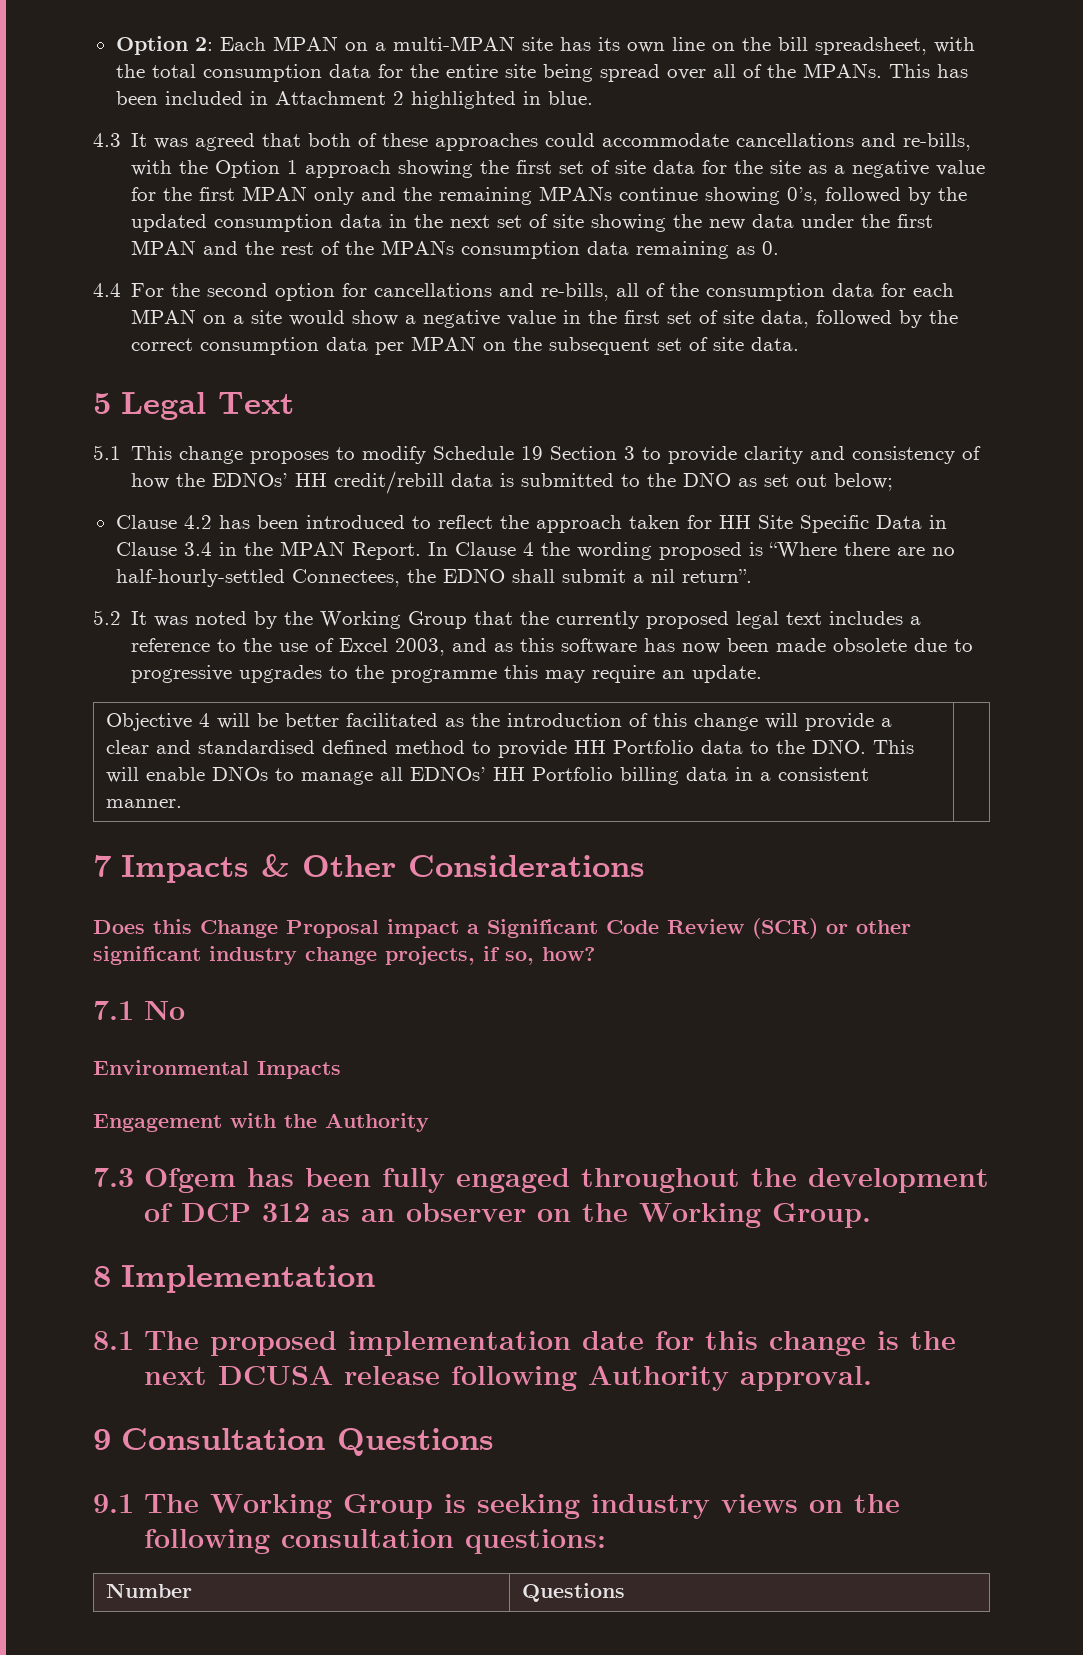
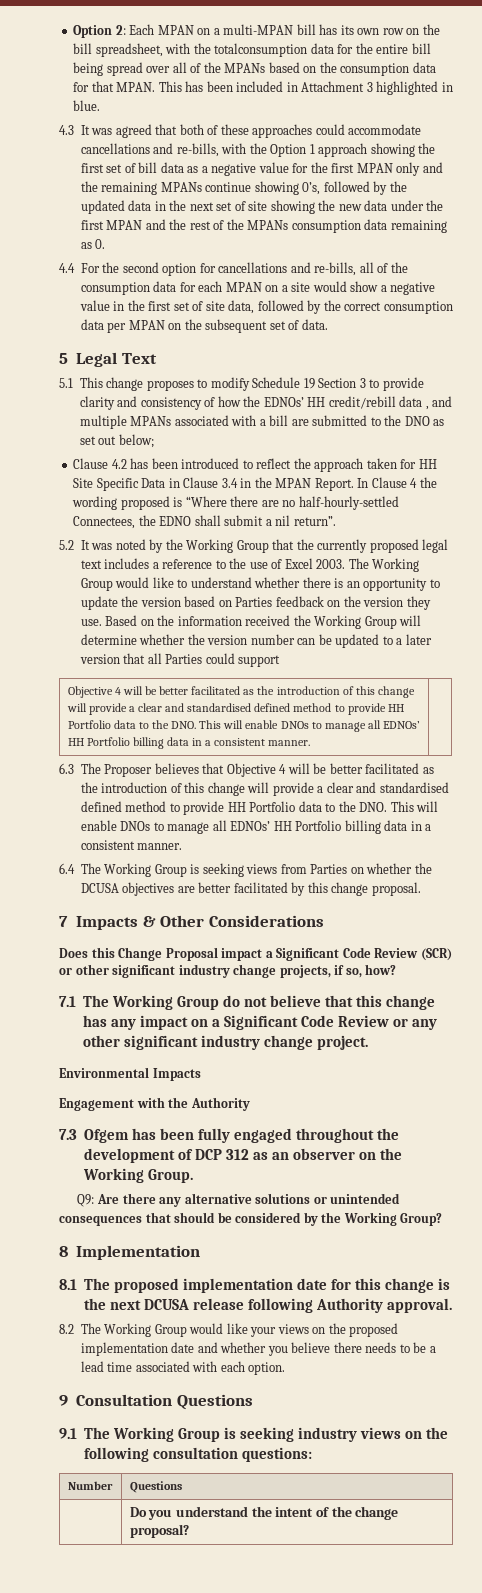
[521,37,553,51] site -> [296,24,316,35] bill
[671,37,705,51] line -> [382,28,404,35] row
[151,64,322,82] total consumption -> [214,43,308,57] totalconsumption
[504,64,536,78] site -> [411,43,431,54] bill
[802,63,882,78] MPANs. -> [224,62,436,76] [73,81,156,92] MPANs based on the consumption data for that MPAN.
[392,91,404,105] 2 -> [366,82,373,92] 3
[615,160,802,174] site data for the site -> [138,162,184,173] bill data
[214,214,334,232] consumption -> (125, 207) none
[713,337,745,351] site -> (300, 325) none
[500,473,515,487] is -> [425,396,453,410] [79,415,309,429] , and multiple MPANs associated with a bill are
[395,638,974,656] [131,665,763,683] 2003, and as this software has now been made obsolete due to progressive upgrades to the programme this may require an update. -> [316,558,420,572] [80,577,440,591] [80,596,431,610] [80,615,422,629] [80,634,432,648] [79,653,281,667] 2003. The Working Group would like to understand whether there is an opportunity to update the version based on Parties feedback on the version they use. Based on the information received the Working Group will determine whether the version number can be updated to a later version that all Parties could support
(182, 803) none -> [59,763,434,777] [80,782,449,796] [80,801,439,815] [80,820,432,834] [80,840,183,850] [59,863,432,877] [80,882,421,896] // 6.3 The Proposer believes that Objective 4 will be better facilitated as the introduction of this change will provide a clear and standardised defined method to provide HH Portfolio data to the DNO. This will enable DNOs to manage all EDNOs’ HH Portfolio billing data in a consistent manner. // 6.4 The Working Group is seeking views from Parties on whether the DCUSA objectives are better facilitated by this change proposal.
[144,1001,186,1020] No -> [82,995,435,1010] [82,1015,437,1030] [82,1035,368,1050] The Working Group do not believe that this change has any impact on a Significant Code Review or any other significant industry change project.
(872, 1215) none -> [77,1193,401,1207] [59,1212,443,1226] // Q9: Are there any alternative solutions or unintended consequences that should be considered by the Working Group?
(873, 1378) none -> [59,1323,399,1337] [80,1342,436,1356] [80,1361,286,1375] // 8.2 The Working Group would like your views on the proposed implementation date and whether you believe there needs to be a lead time associated with each option.
(625, 1592) none -> [129,1506,399,1520] [129,1524,189,1538] // | Do you understand the intent of the change proposal?

